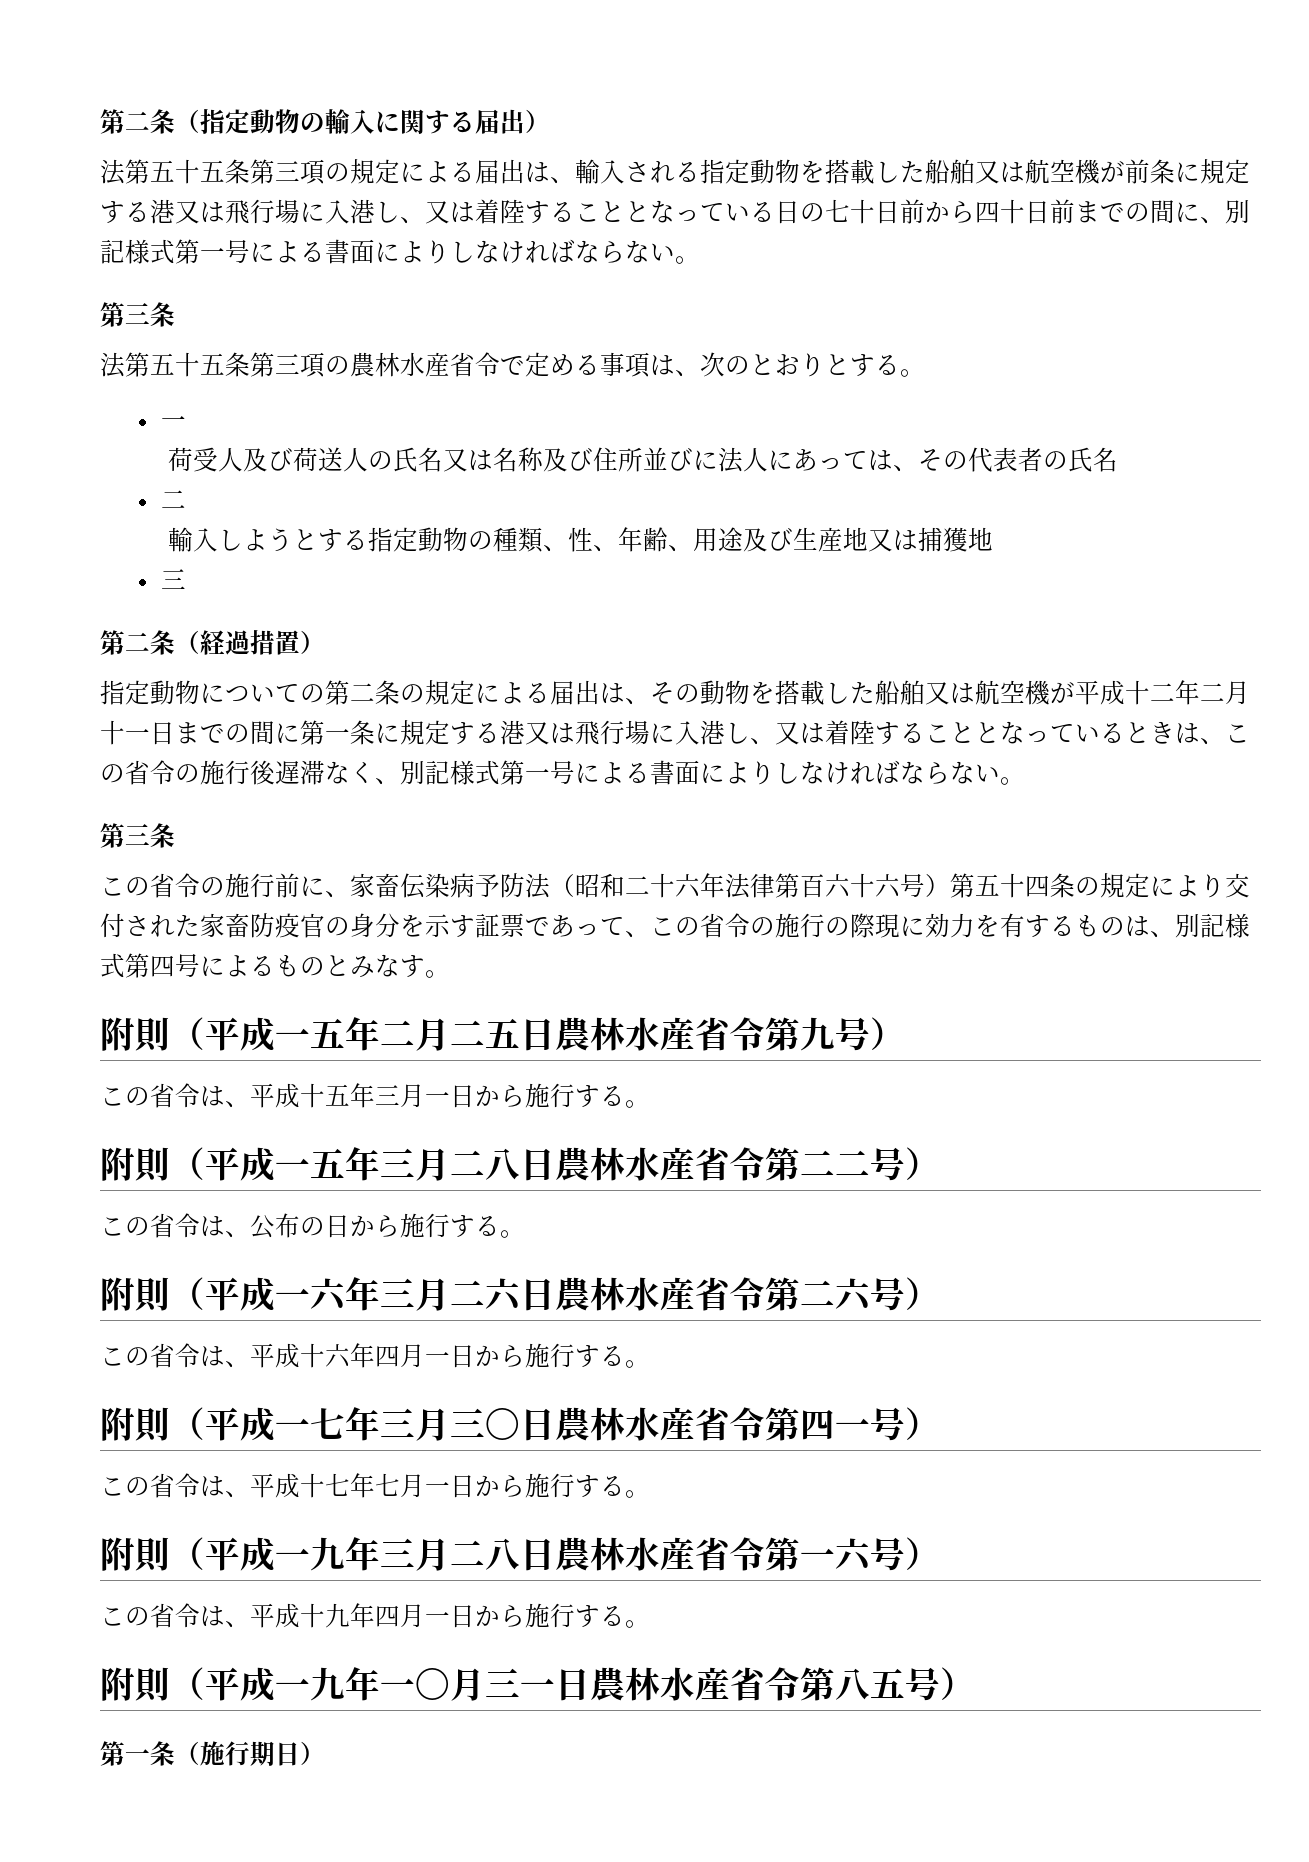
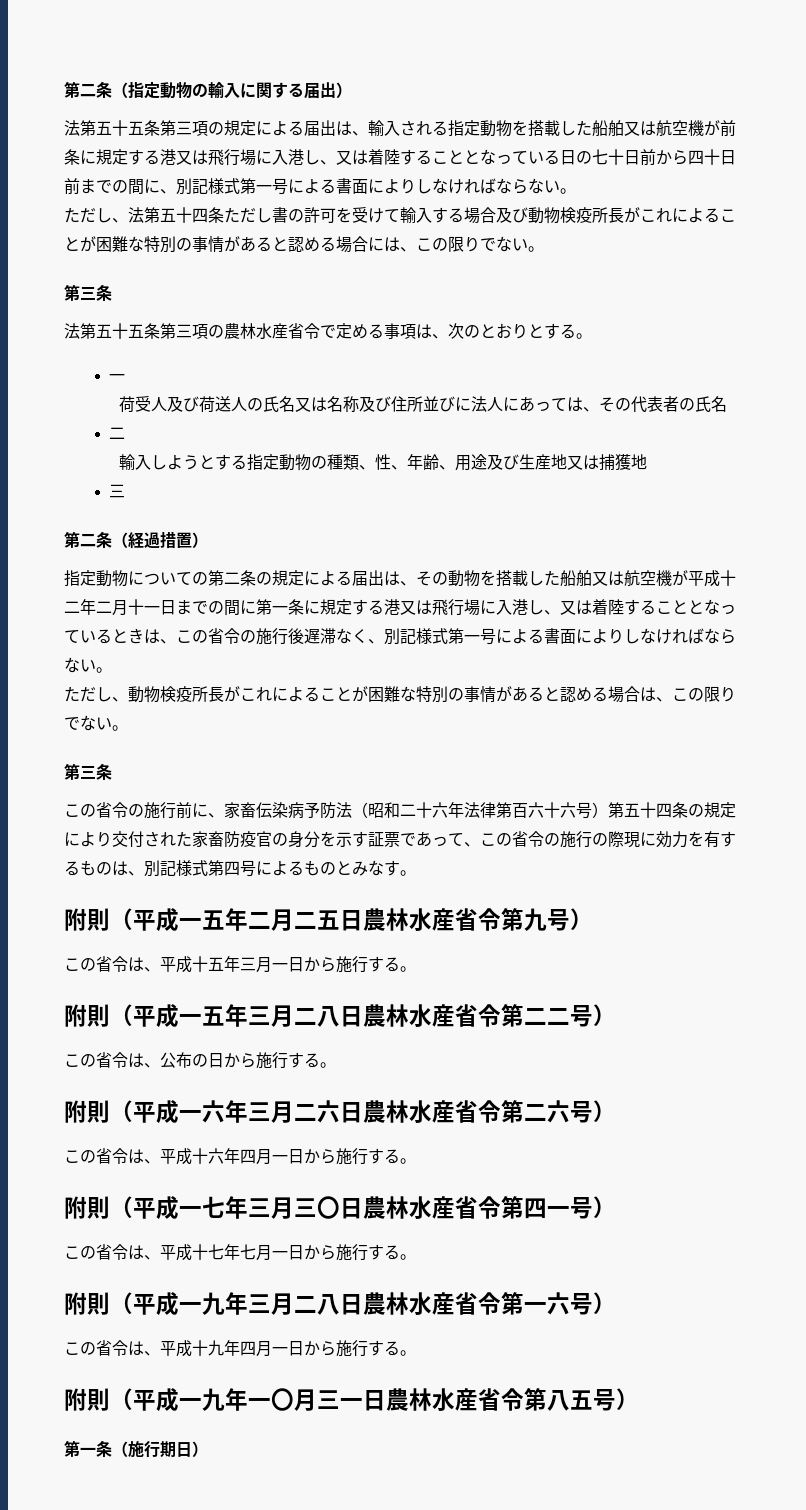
(700, 260) none -> [64,207,736,224] [64,236,544,253] // ただし、法第五十四条ただし書の許可を受けて輸入する場合及び動物検疫所長がこれによることが困難な特別の事情があると認める場合には、この限りでない。
(1025, 781) none -> [64,686,736,703] [64,715,128,731] // ただし、動物検疫所長がこれによることが困難な特別の事情があると認める場合は、この限りでない。

